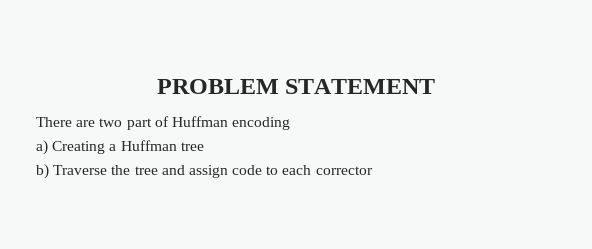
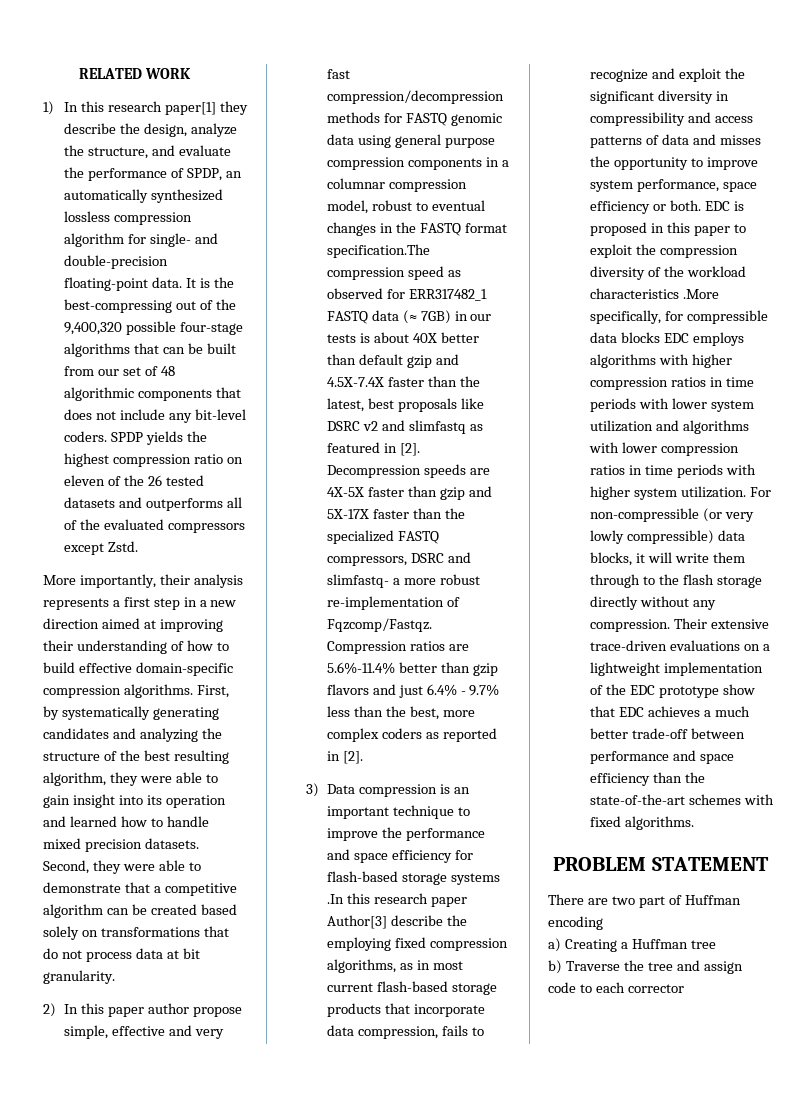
(156, 86) none -> [79,68,191,79] [42,101,248,115] [63,123,237,137] [63,145,231,159] [63,167,242,181] [63,189,223,203] [63,211,192,225] [63,233,218,247] [63,255,168,269] [63,277,234,291] [63,299,236,313] [63,321,243,335] [63,343,236,357] [63,366,175,376] [63,387,241,401] [63,409,246,423] [63,431,207,445] [63,453,243,467] [63,475,204,486] [63,497,242,511] [63,519,245,533] [63,541,138,555] [42,574,243,588] [42,597,237,610] [42,618,223,632] [42,640,229,654] [42,662,233,676] [42,684,229,698] [42,706,219,720] [42,728,222,742] [42,750,229,764] [42,772,218,786] [42,794,226,808] [42,816,209,827] [42,838,199,852] [42,860,201,874] [42,882,237,896] [42,904,237,918] [42,926,229,940] [42,948,200,962] [42,970,115,984] [42,1003,242,1017] [63,1025,224,1039] [326,69,350,79] [326,90,504,104] [326,112,502,126] [326,134,495,148] [326,157,509,170] [326,178,467,192] [326,200,485,214] [326,222,507,236] [326,244,430,258] [326,266,461,280] [326,288,487,301] [326,310,492,324] [326,332,479,343] [326,354,459,368] [326,376,480,387] [326,398,484,412] [326,420,483,434] [326,442,420,456] [326,464,490,478] [326,486,492,500] [326,508,465,519] [326,530,439,544] [326,552,471,566] [326,574,480,588] [326,596,460,610] [326,618,432,632] [326,641,469,654] [326,662,498,676] [326,684,500,698] [326,706,475,720] [326,728,497,742] [326,751,363,764] [305,783,470,797] [326,805,470,819] [326,827,485,841] [326,849,473,863] [326,871,500,885] [326,893,467,907] [326,915,467,929] [326,937,508,951] [326,959,463,973] [326,981,497,995] [326,1003,485,1017] [326,1025,484,1039] [589,68,745,82] [589,90,729,104] [589,112,753,126] [589,134,761,148] [589,156,758,170] [589,179,757,192] [589,200,744,214] [589,222,746,236] [589,244,738,258] [589,266,746,280] [589,288,719,299] [589,310,768,324] [589,332,744,346] [589,354,732,368] [589,377,754,390] [589,398,754,412] [589,420,749,434] [588,442,739,456] [589,464,756,478] [589,486,771,500] [589,508,754,522] [589,530,745,544] [589,552,745,566] [589,574,762,588] [589,596,716,610] [589,618,769,632] [589,640,770,651] [589,662,763,676] [589,684,755,698] [589,706,750,717] [589,728,745,739] [589,750,734,764] [589,772,705,786] [589,794,774,805] [589,816,694,830] RELATED WORK // 1) In this research paper[1] they describe the design, analyze the structure, and evaluate the performance of SPDP, an automatically synthesized lossless compression algorithm for single- and double-precision floating-point data. It is the best-compressing out of the 9,400,320 possible four-stage algorithms that can be built from our set of 48 algorithmic components that does not include any bit-level coders. SPDP yields the highest compression ratio on eleven of the 26 tested datasets and outperforms all of the evaluated compressors except Zstd. // More importantly, their analysis represents a first step in a new direction aimed at improving their understanding of how to build effective domain-specific compression algorithms. First, by systematically generating candidates and analyzing the structure of the best resulting algorithm, they were able to gain insight into its operation and learned how to handle mixed precision datasets. Second, they were able to demonstrate that a competitive algorithm can be created based solely on transformations that do not process data at bit granularity. // 2) In this paper author propose simple, effective and very fast compression/decompression methods for FASTQ genomic data using general purpose compression components in a columnar compression model, robust to eventual changes in the FASTQ format specification.The compression speed as observed for ERR317482_1 FASTQ data (≈ 7GB) in our tests is about 40X better than default gzip and 4.5X-7.4X faster than the latest, best proposals like DSRC v2 and slimfastq as featured in [2]. Decompression speeds are 4X-5X faster than gzip and 5X-17X faster than the specialized FASTQ compressors, DSRC and slimfastq- a more robust re-implementation of Fqzcomp/Fastqz. Compression ratios are 5.6%-11.4% better than gzip flavors and just 6.4% - 9.7% less than the best, more complex coders as reported in [2]. // 3) Data compression is an important technique to improve the performance and space efficiency for flash-based storage systems .In this research paper Author[3] describe the employing fixed compression algorithms, as in most current flash-based storage products that incorporate data compression, fails to recognize and exploit the significant diversity in compressibility and access patterns of data and misses the opportunity to improve system performance, space efficiency or both. EDC is proposed in this paper to exploit the compression diversity of the workload characteristics .More specifically, for compressible data blocks EDC employs algorithms with higher compression ratios in time periods with lower system utilization and algorithms with lower compression ratios in time periods with higher system utilization. For non-compressible (or very lowly compressible) data blocks, it will write them through to the flash storage directly without any compression. Their extensive trace-driven evaluations on a lightweight implementation of the EDC prototype show that EDC achieves a much better trade-off between performance and space efficiency than the state-of-the-art schemes with fixed algorithms. //

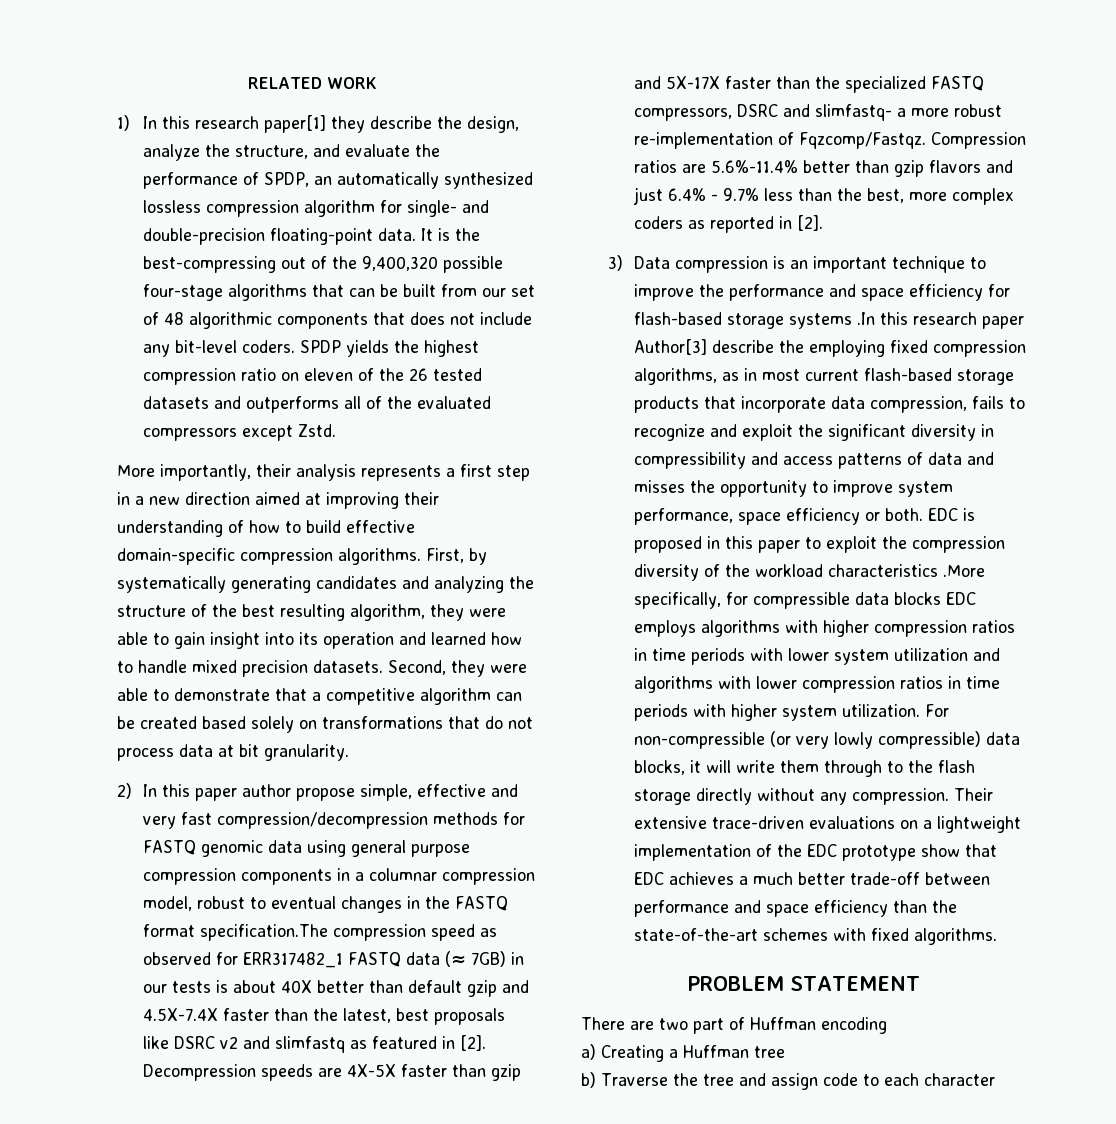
[627,984,684,993] corrector -> [923,1073,995,1086] character

